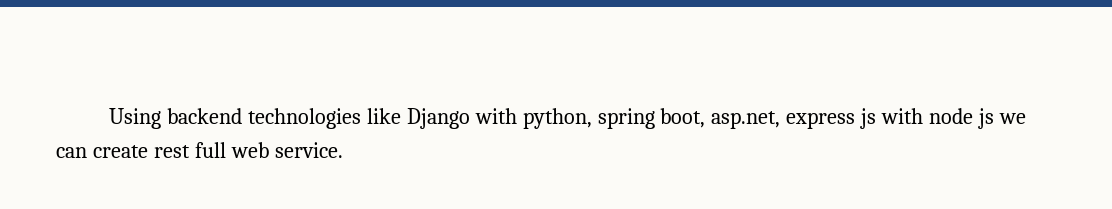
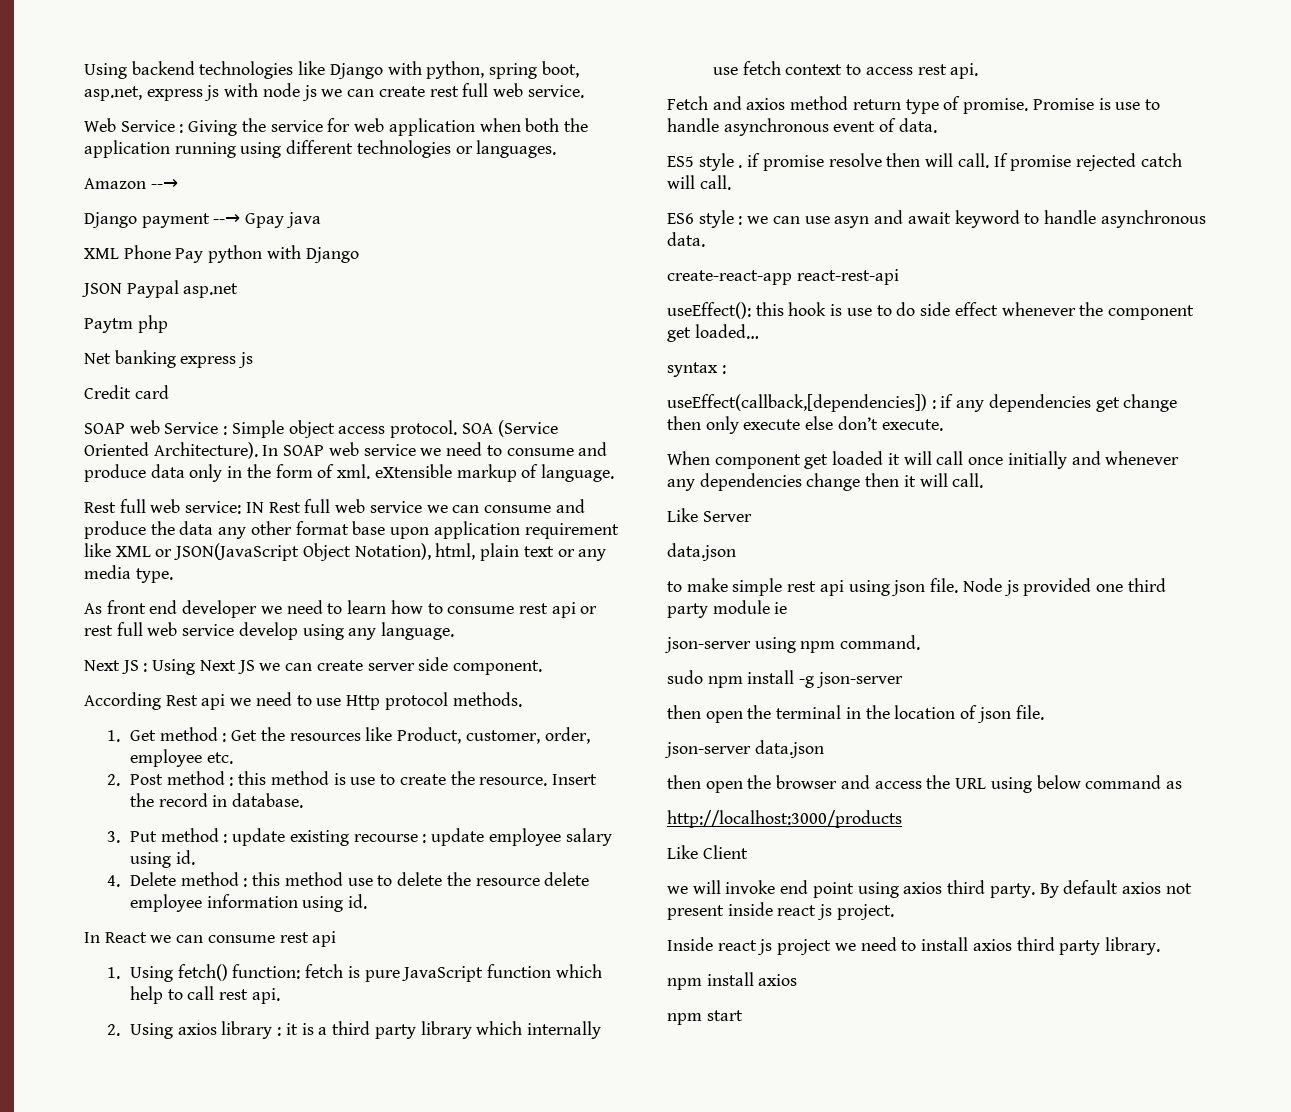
(343, 150) none -> [84,118,588,136] [84,140,557,158] [84,178,178,189] [84,212,321,228] [84,245,359,263] [82,280,239,298] [84,315,168,333] [84,350,254,368] [84,385,169,399] [84,420,558,438] [84,442,608,459] [84,464,614,482] [84,499,585,514] [84,521,619,539] [84,543,607,561] [84,565,173,583] [84,600,598,618] [84,622,455,640] [84,657,542,675] [84,692,522,710] [106,727,590,744] [129,749,233,767] [106,771,597,786] [129,793,304,808] [106,828,612,846] [129,850,195,868] [106,872,590,887] [129,894,368,912] [84,931,337,947] [106,964,602,982] [129,986,280,1004] [106,1021,601,1039] [712,61,979,79] [667,96,1160,114] [667,118,937,136] [667,153,1182,171] [667,175,731,190] [667,210,1206,228] [667,232,705,247] [667,269,899,285] [667,302,1194,320] [667,324,759,342] [667,362,726,377] [667,394,1178,412] [667,416,943,434] [667,451,1180,469] [667,473,984,491] [667,508,752,522] [667,543,736,561] [667,578,1166,596] [667,600,788,618] [664,635,921,653] [667,670,903,688] [667,705,1044,723] [664,740,824,758] [667,775,1182,793] [667,810,902,828] [667,845,748,859] [667,880,1192,898] [667,902,894,920] [667,937,1160,955] [667,972,798,990] [667,1010,743,1025] // Web Service : Giving the service for web application when both the application running using different technologies or languages. // Amazon --→ // Django payment --→ Gpay java // XML Phone Pay python with Django // JSON Paypal asp.net // Paytm php // Net banking express js // Credit card // SOAP web Service : Simple object access protocol. SOA (Service Oriented Architecture). In SOAP web service we need to consume and produce data only in the form of xml. eXtensible markup of language. // Rest full web service: IN Rest full web service we can consume and produce the data any other format base upon application requirement like XML or JSON(JavaScript Object Notation), html, plain text or any media type. // As front end developer we need to learn how to consume rest api or rest full web service develop using any language. // Next JS : Using Next JS we can create server side component. // According Rest api we need to use Http protocol methods. // 1. Get method : Get the resources like Product, customer, order, employee etc. // 2. Post method : this method is use to create the resource. Insert the record in database. // 3. Put method : update existing recourse : update employee salary using id. // 4. Delete method : this method use to delete the resource delete employee information using id. // In React we can consume rest api // 1. Using fetch() function: fetch is pure JavaScript function which help to call rest api. // 2. Using axios library : it is a third party library which internally use fetch context to access rest api. // Fetch and axios method return type of promise. Promise is use to handle asynchronous event of data. // ES5 style . if promise resolve then will call. If promise rejected catch will call. // ES6 style : we can use asyn and await keyword to handle asynchronous data. // create-react-app react-rest-api // useEffect(): this hook is use to do side effect whenever the component get loaded… // syntax : // useEffect(callback,[dependencies]) : if any dependencies get change then only execute else don’t execute. // When component get loaded it will call once initially and whenever any dependencies change then it will call. // Like Server // data.json // to make simple rest api using json file. Node js provided one third party module ie // json-server using npm command. // sudo npm install -g json-server // then open the terminal in the location of json file. // json-server data.json // then open the browser and access the URL using below command as // http://localhost:3000/products // Like Client // we will invoke end point using axios third party. By default axios not present inside react js project. // Inside react js project we need to install axios third party library. // npm install axios // npm start

